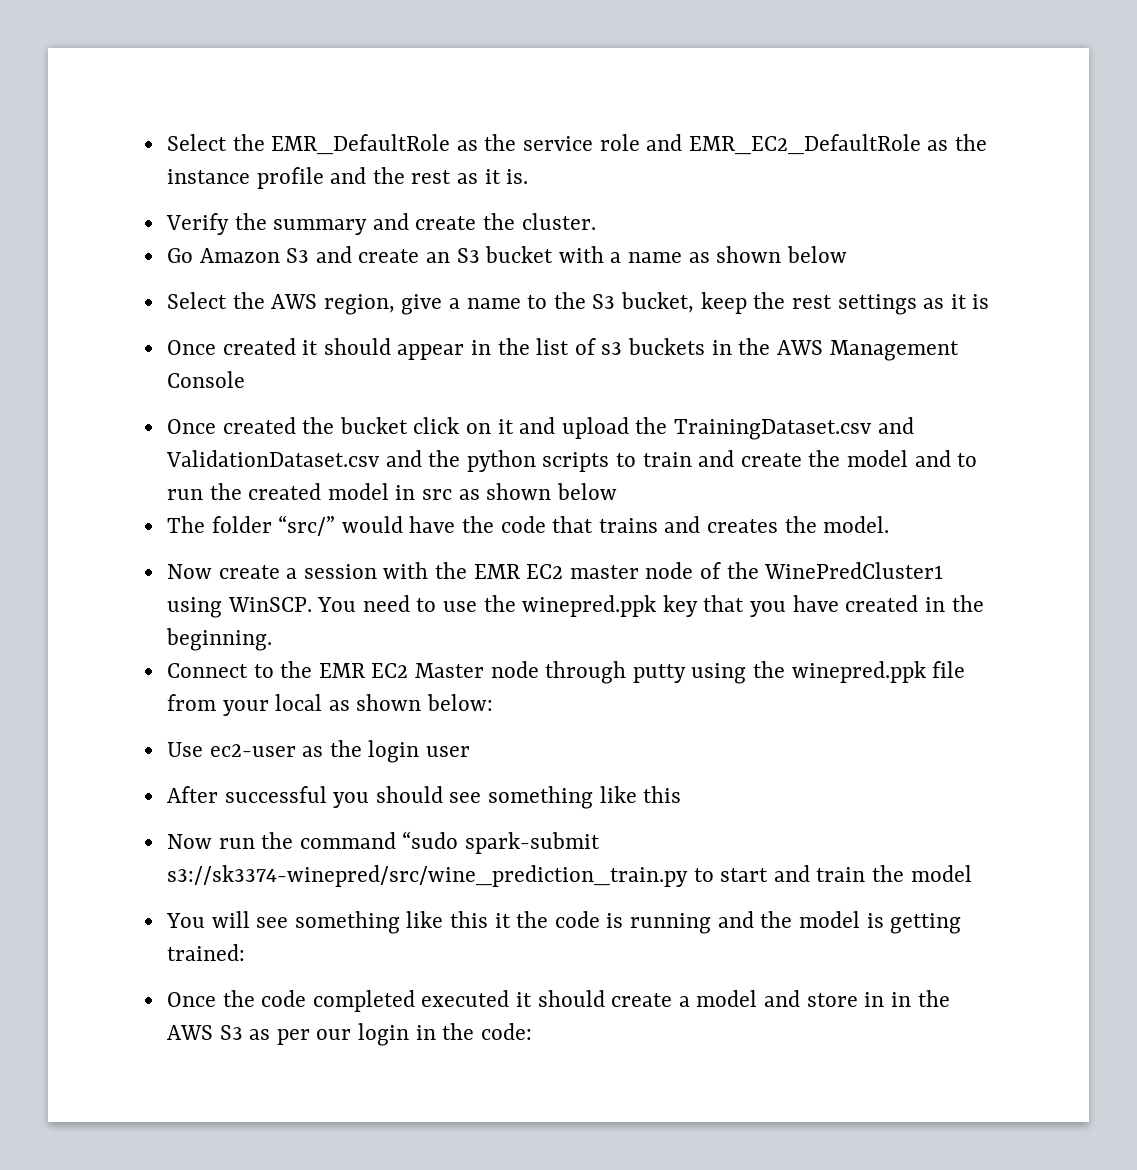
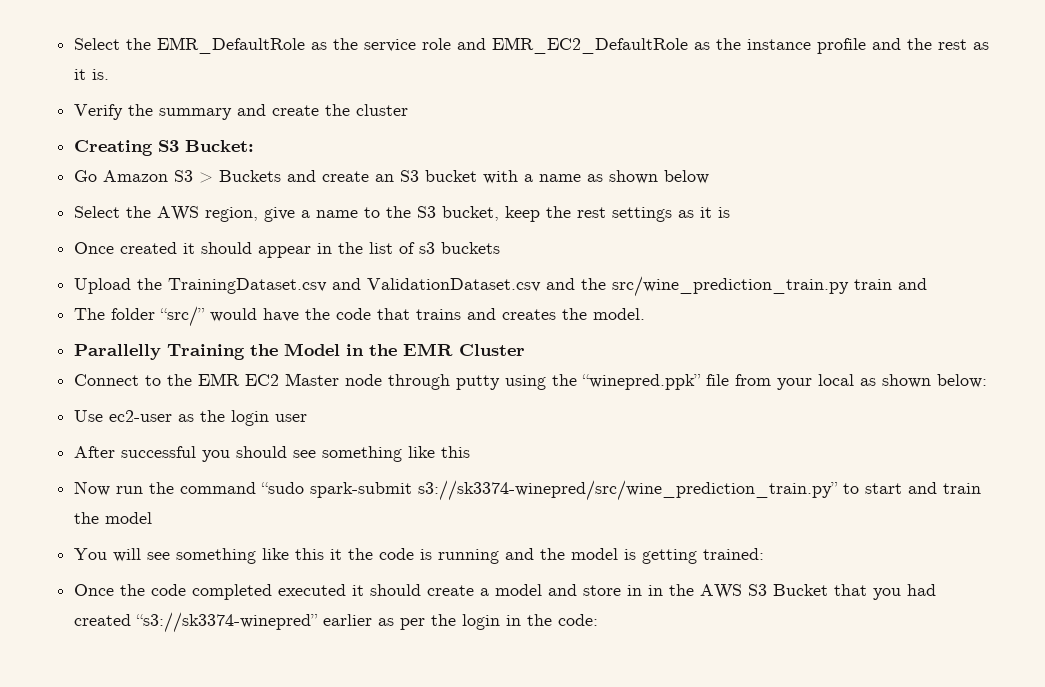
[521,213,596,230] cluster. -> [356,104,409,116] [74,140,255,156] cluster // Creating S3 Bucket:
(310, 255) none -> [199,170,282,183] > Buckets
[711,338,959,361] [166,371,245,388] [166,417,629,439] in the AWS Management Console // Once created the bucket click on it and upload -> [74,278,132,294] // Upload
[466,450,637,472] python scripts to -> [612,276,850,297] src/wine_prediction_train.py
[740,450,978,467] [166,483,617,500] create the model and to run the created model in src as shown below -> (928, 284) none
[166,562,944,579] [166,595,984,618] [165,628,272,651] Now create a session with the EMR EC2 master node of the WinePredCluster1 using WinSCP. You need to use the winepred.ppk key that you have created in the beginning. -> [74,343,526,360] Parallelly Training the Model in the EMR Cluster
[791,661,926,683] winepred.ppk -> [582,374,702,390] “winepred.ppk”
[166,865,688,887] s3://sk3374-winepred/src/wine_prediction_train.py -> [418,480,839,501] s3://sk3374-winepred/src/wine_prediction_train.py”
(243, 1032) none -> [773,584,937,600] [74,612,373,633] Bucket that you had created “s3://sk3374-winepred” earlier
[316,1029,352,1040] our -> [431,614,457,626] the

